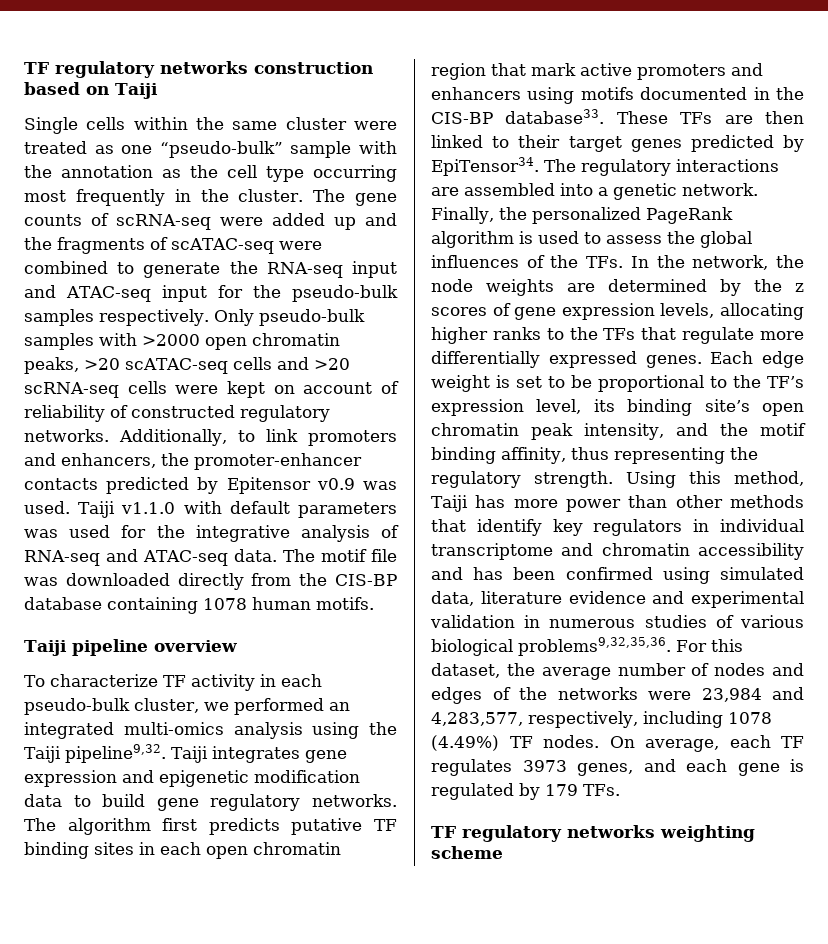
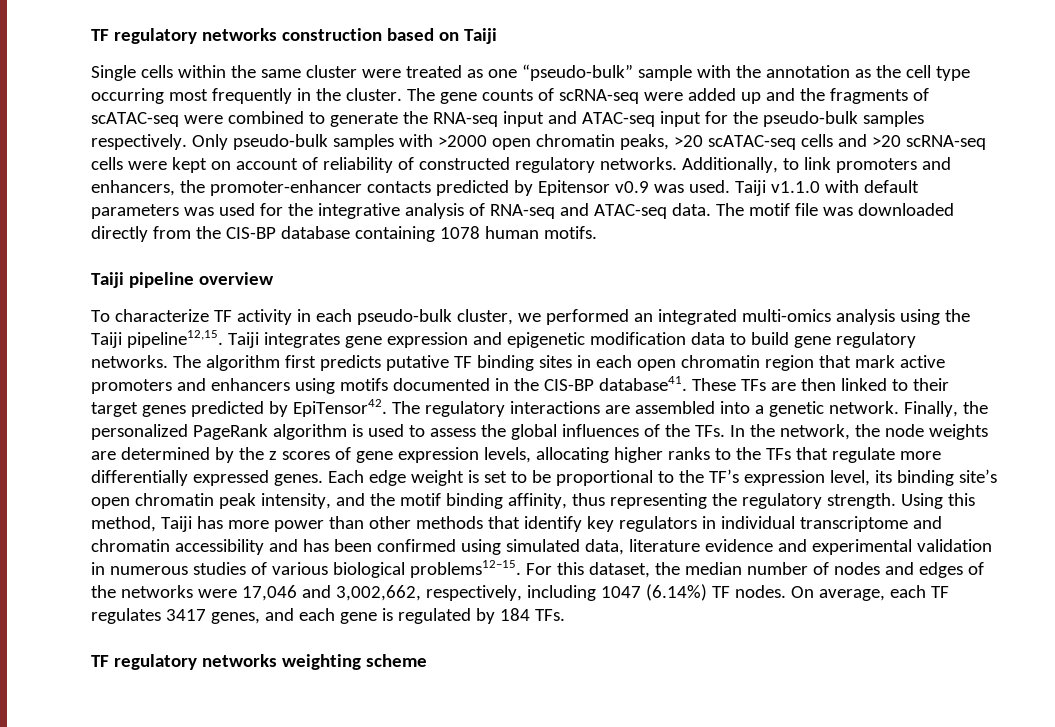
[64,744,166,763] pipeline9,32. -> [126,330,223,348] pipeline12,15.
[505,109,605,124] database33. -> [598,376,687,391] database41.
[431,157,539,176] EpiTensor34. -> [292,399,387,417] EpiTensor42.
[518,637,671,656] problems9,32,35,36. -> [409,560,521,578] problems12–15.
[541,667,611,680] average -> [684,562,742,575] median
[701,687,804,702] [431,711,772,728] [431,735,499,751] 23,984 and 4,283,577, respectively, including 1078 (4.49%) -> [241,584,707,601] 17,046 and 3,002,662, respectively, including 1047 (6.14%)
[522,760,567,772] 3973 -> [165,609,206,621] 3417
[545,784,578,796] 179 -> [499,608,530,621] 184

